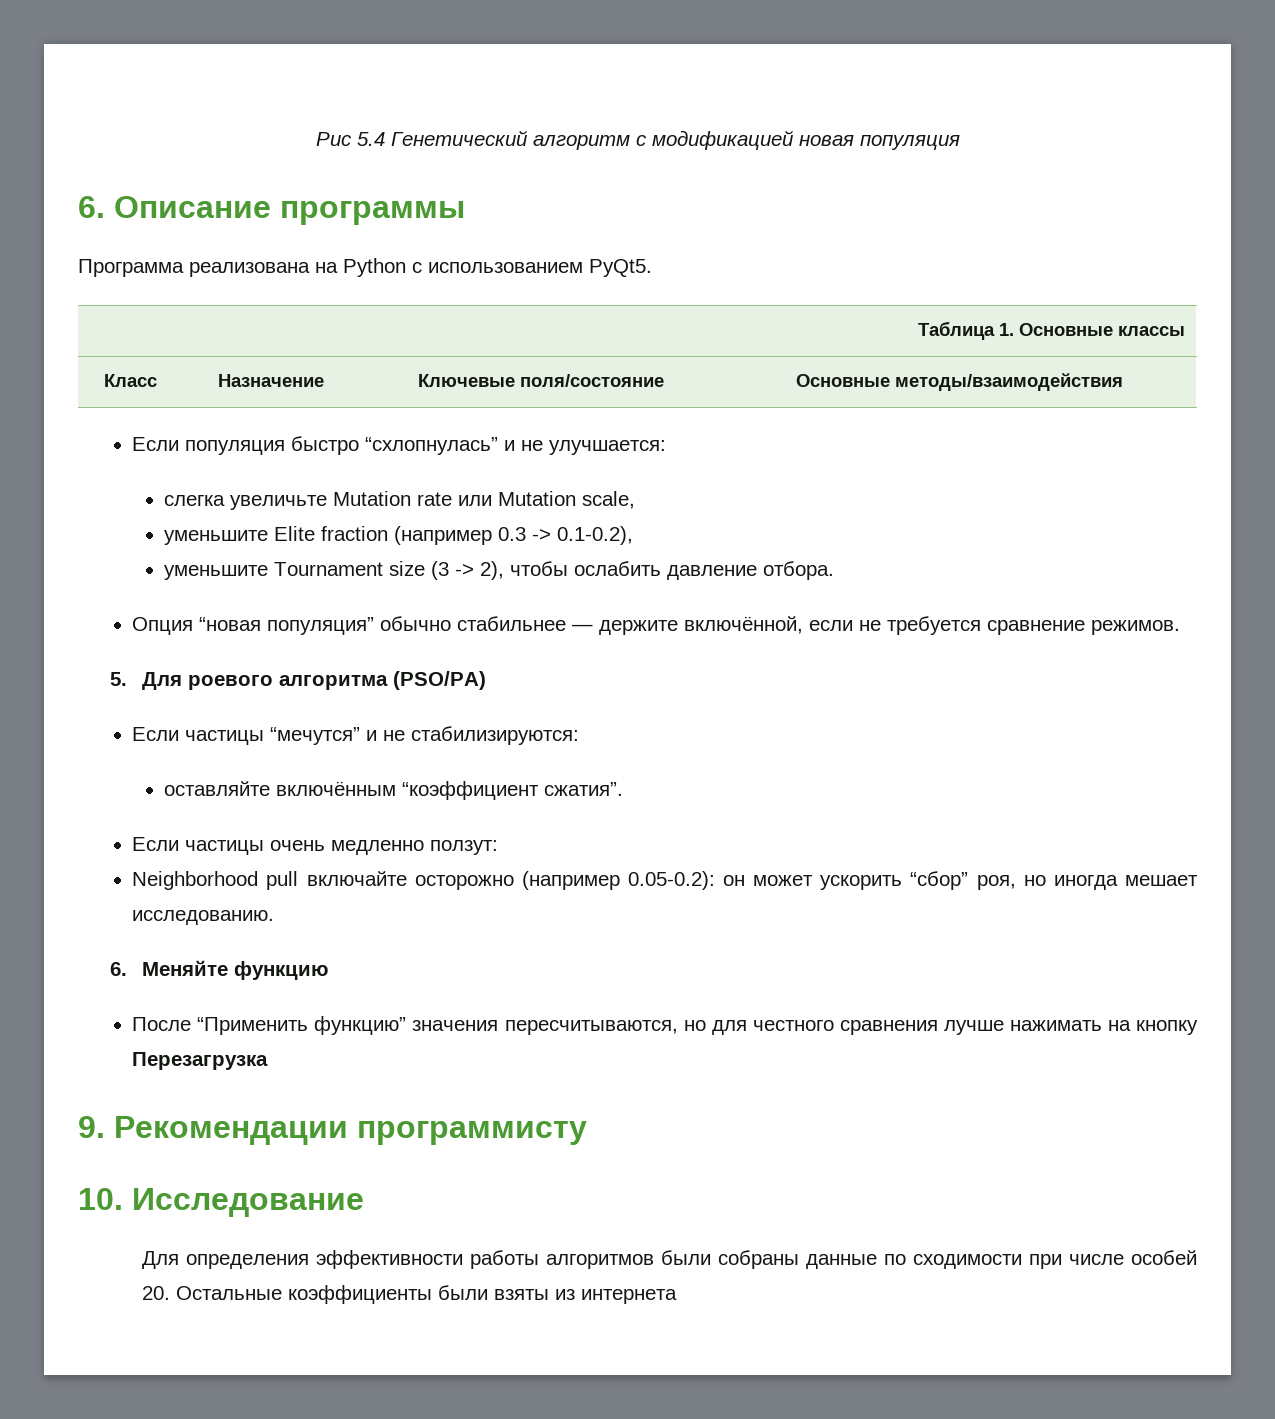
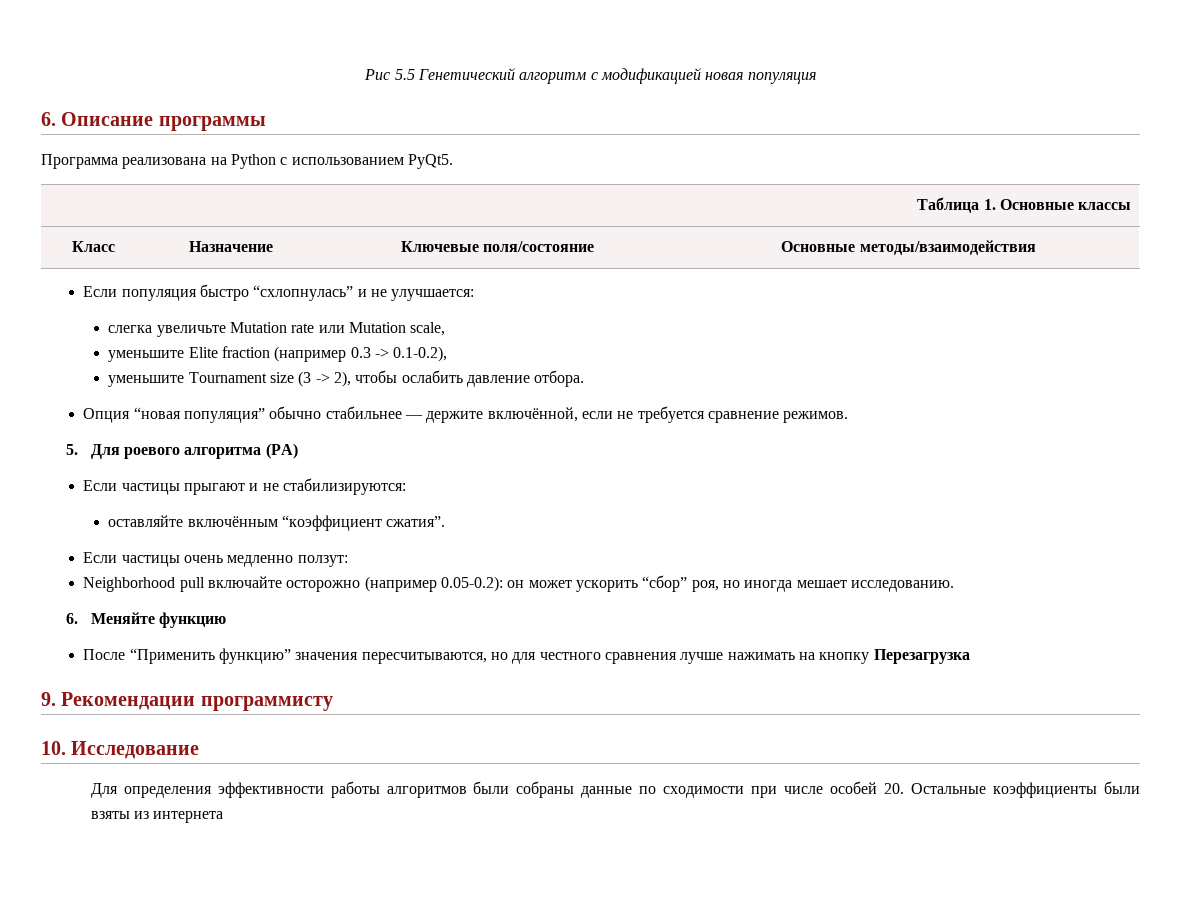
[356,132,385,146] 5.4 -> [394,69,415,80] 5.5
[392,671,486,690] [132,727,361,745] (PSO/РА) // Если частицы “мечутся” -> [265,443,298,459] [83,480,246,495] (РА) // Если частицы прыгают

